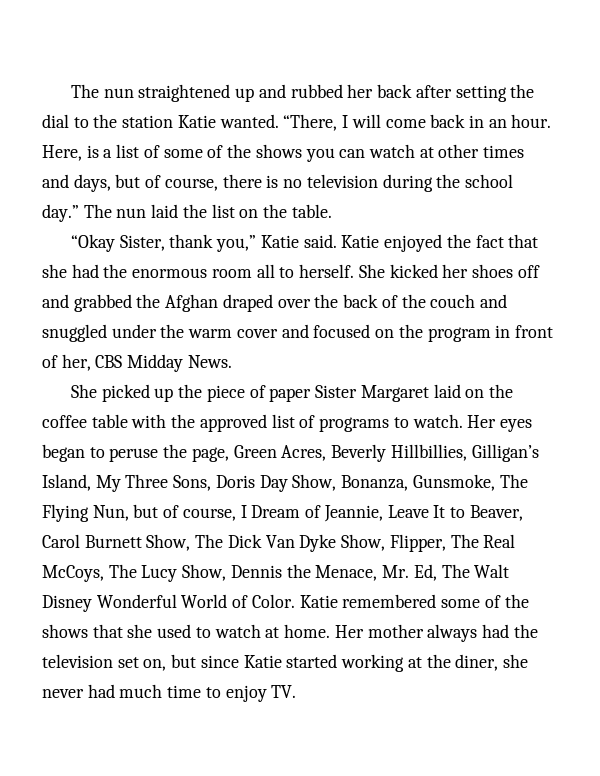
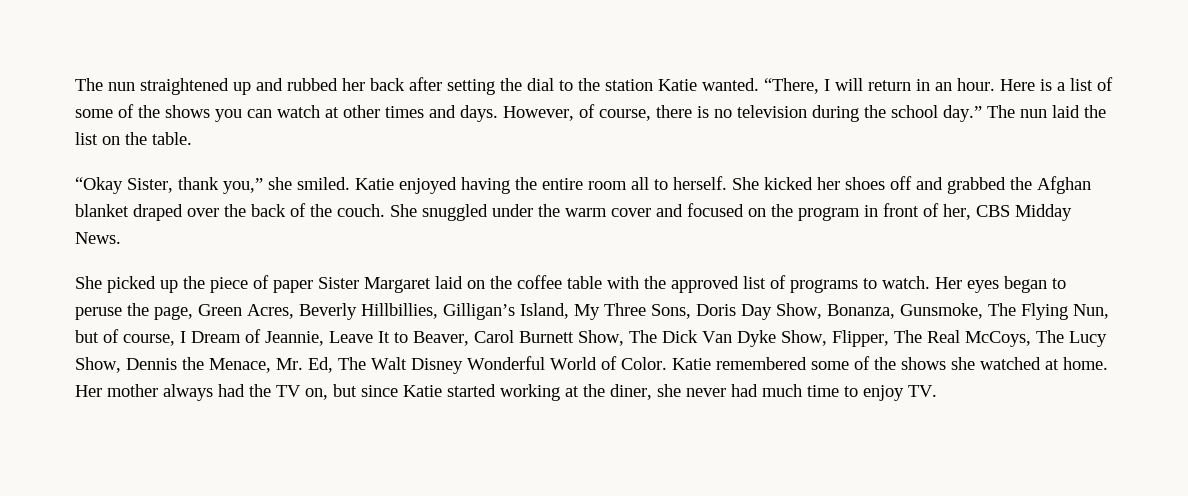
[385,114,466,128] come back -> [868,80,911,91] return
[42,145,82,161] Here, -> [1000,79,1035,91] Here
[73,174,141,192] days, but -> [460,105,574,122] days. However,
[260,234,539,252] [42,264,208,278] Katie said. Katie enjoyed the fact that she had the enormous -> [268,177,583,194] she smiled. Katie enjoyed having the entire
(219, 303) none -> [75,204,129,217] blanket
[430,294,507,308] couch and -> [337,204,417,217] couch. She
[92,624,261,638] that she used to watch -> [951,357,1041,370] she watched
[42,654,139,668] television set -> [276,385,301,397] TV

